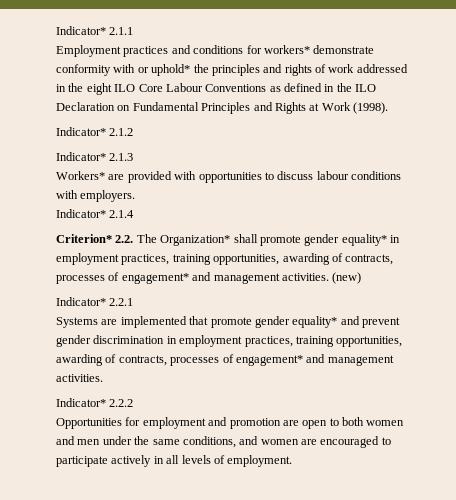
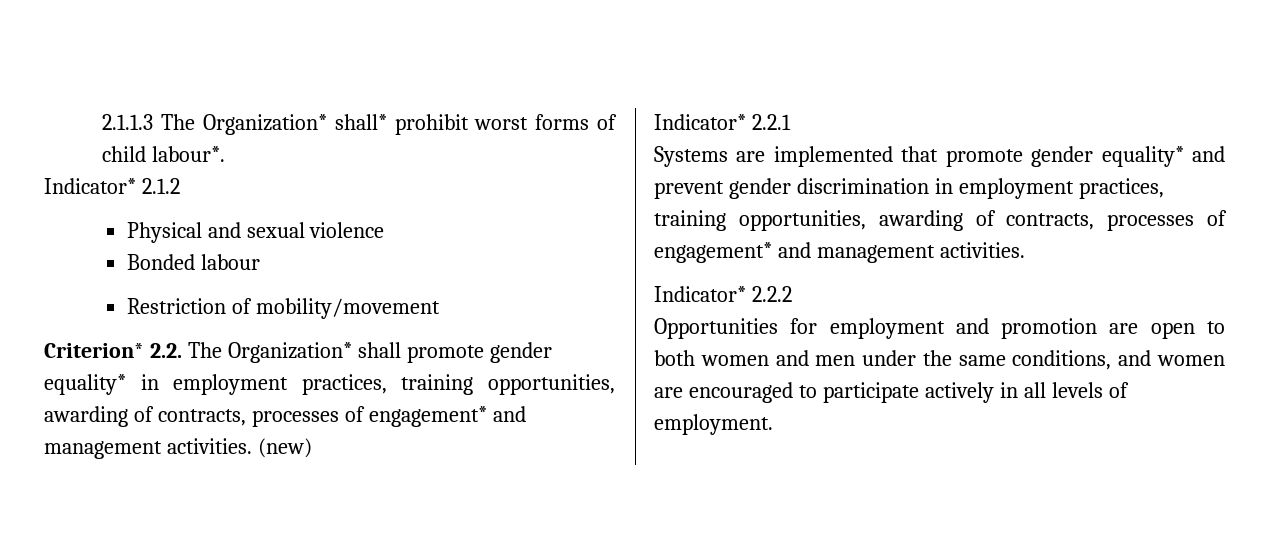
[56,26,134,35] [56,45,375,57] [56,64,408,76] [56,83,377,95] [56,102,388,114] [56,127,134,136] [56,152,134,161] [56,171,401,183] [56,190,136,202] [56,209,135,218] Indicator* 2.1.1 // Employment practices and conditions for workers* demonstrate conformity with or uphold* the principles and rights of work addressed in the eight ILO Core Labour Conventions as defined in the ILO Declaration on Fundamental Principles and Rights at Work (1998). // Indicator* 2.1.2 // Indicator* 2.1.3 // Workers* are provided with opportunities to discuss labour conditions with employers. // Indicator* 2.1.4 -> [102,114,617,135] [102,146,226,162] [44,178,180,194] [126,222,385,243] [126,254,260,270] [126,298,440,319] 2.1.1.3 The Organization* shall* prohibit worst forms of child labour*. // Indicator* 2.1.2 // Physical and sexual violence // Bonded labour // Restriction of mobility/movement

